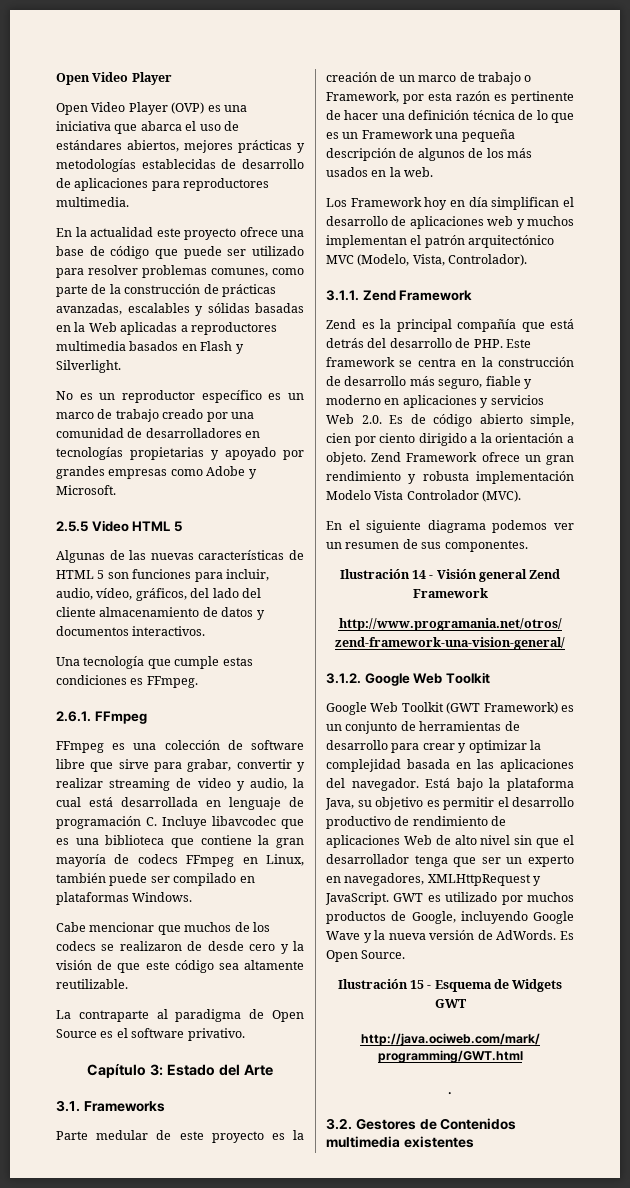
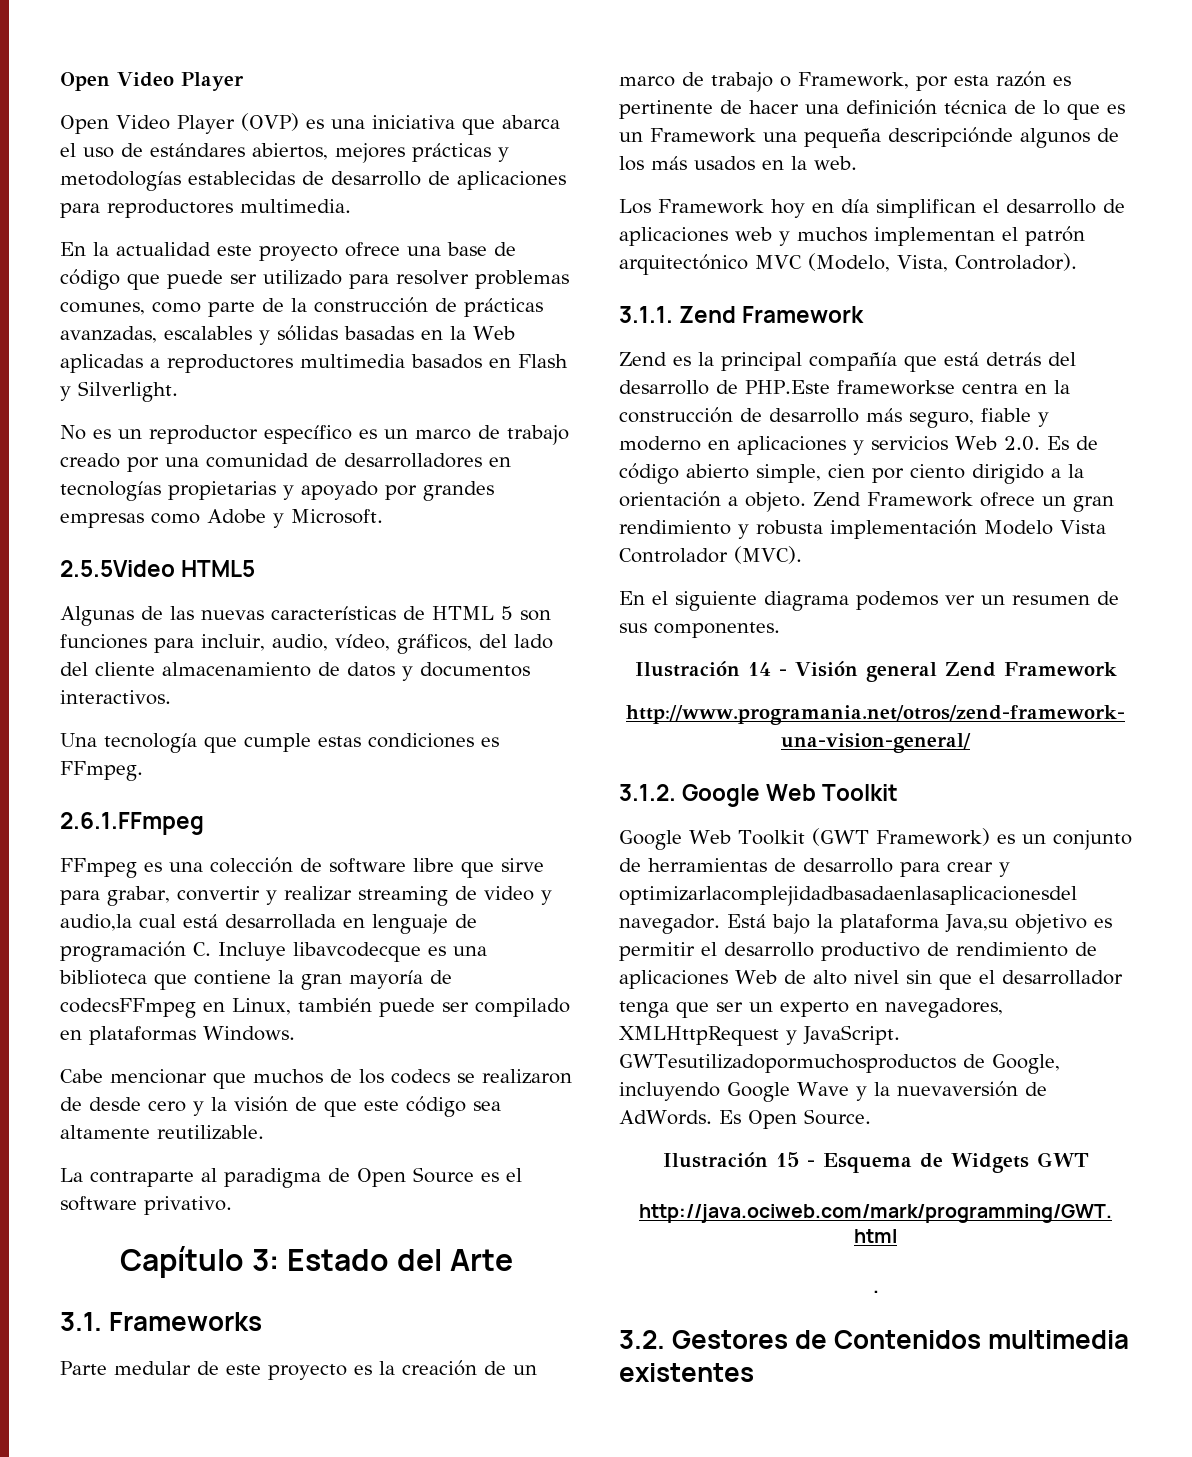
[56,520,182,532] 2.5.5 Video HTML 5 -> [60,560,256,577] 2.5.5Video HTML5
[56,711,147,724] 2.6.1. FFmpeg -> [60,812,204,835] 2.6.1.FFmpeg
[249,778,304,790] audio, la -> [60,914,132,931] audio,la
[212,816,304,829] libavcodec que -> [293,942,421,962] libavcodecque
[137,854,235,867] codecs FFmpeg -> [60,998,196,1018] codecsFFmpeg
[326,148,415,161] descripción de -> [888,127,1013,147] descripciónde
[473,339,531,348] [326,357,413,367] PHP. Este framework se -> [745,380,955,395] PHP.Este frameworkse
[468,740,541,753] [326,759,574,772] [326,778,345,788] optimizar la complejidad basada en las aplicaciones del -> [619,886,1077,906] optimizarlacomplejidadbasadaenlasaplicacionesdel
[325,798,372,810] Java, su -> [944,914,1008,933] Java,su
[393,892,574,905] [326,911,386,924] GWT es utilizado por muchos productos -> [619,1054,956,1073] GWTesutilizadopormuchosproductos
[388,930,475,940] nueva versión -> [896,1081,1018,1097] nuevaversión

